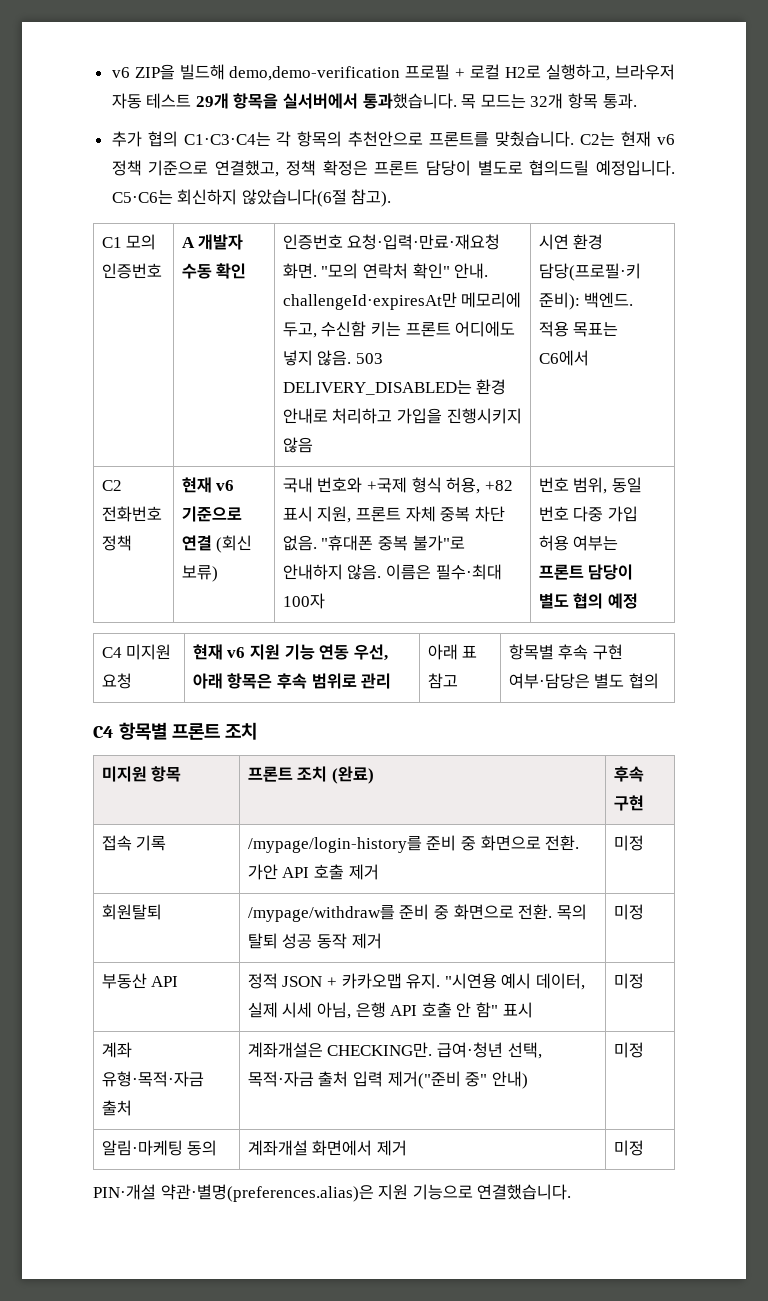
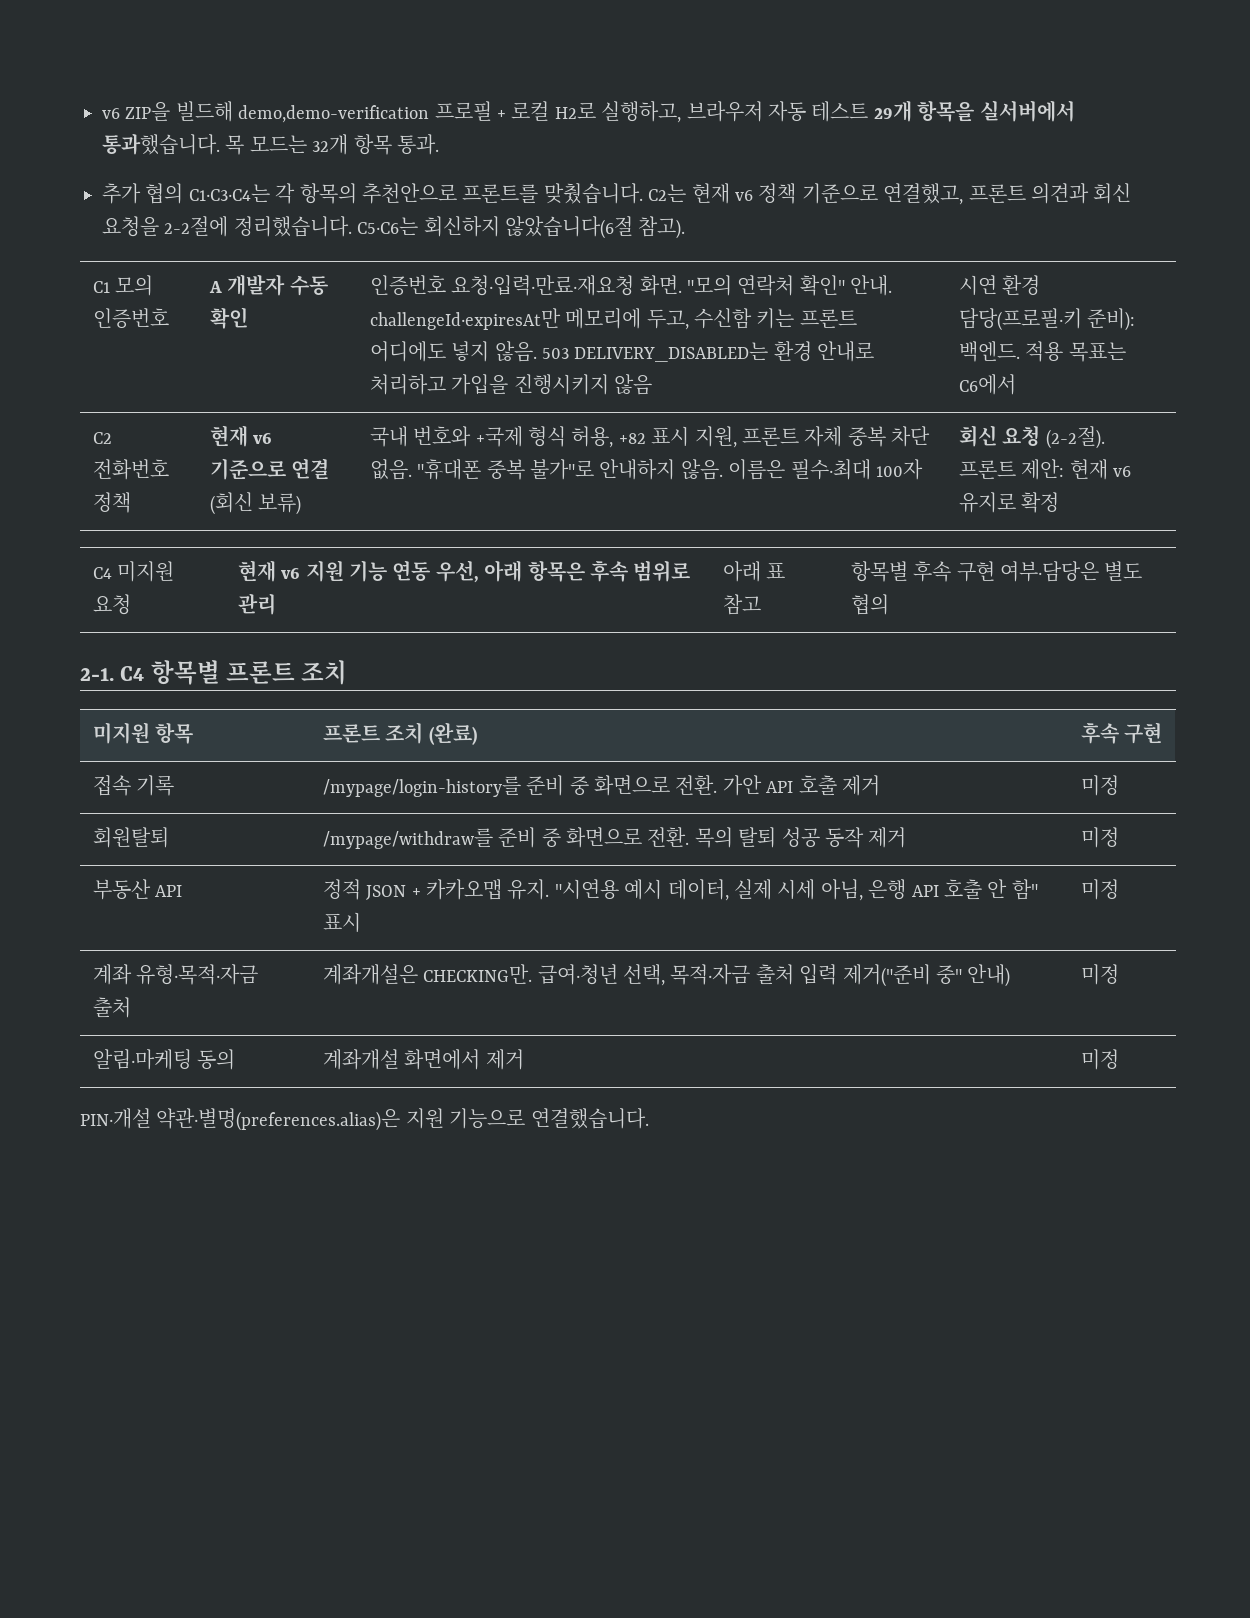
[285,160,675,176] 정책 확정은 프론트 담당이 별도로 협의드릴 예정입니다. -> [968,183,1132,204] [102,216,352,237] 프론트 의견과 회신 요청을 2-2절에 정리했습니다.
[538,477,643,494] [538,506,639,522] [538,535,619,551] [538,564,634,580] [538,593,639,609] 번호 범위, 동일 번호 다중 가입 허용 여부는 프론트 담당이 별도 협의 예정 -> [958,425,1105,449] [958,459,1132,480] [958,492,1060,513] 회신 요청 (2-2절). 프론트 제안: 현재 v6 유지로 확정
(660, 681) none -> [80,668,114,681] 2-1.

